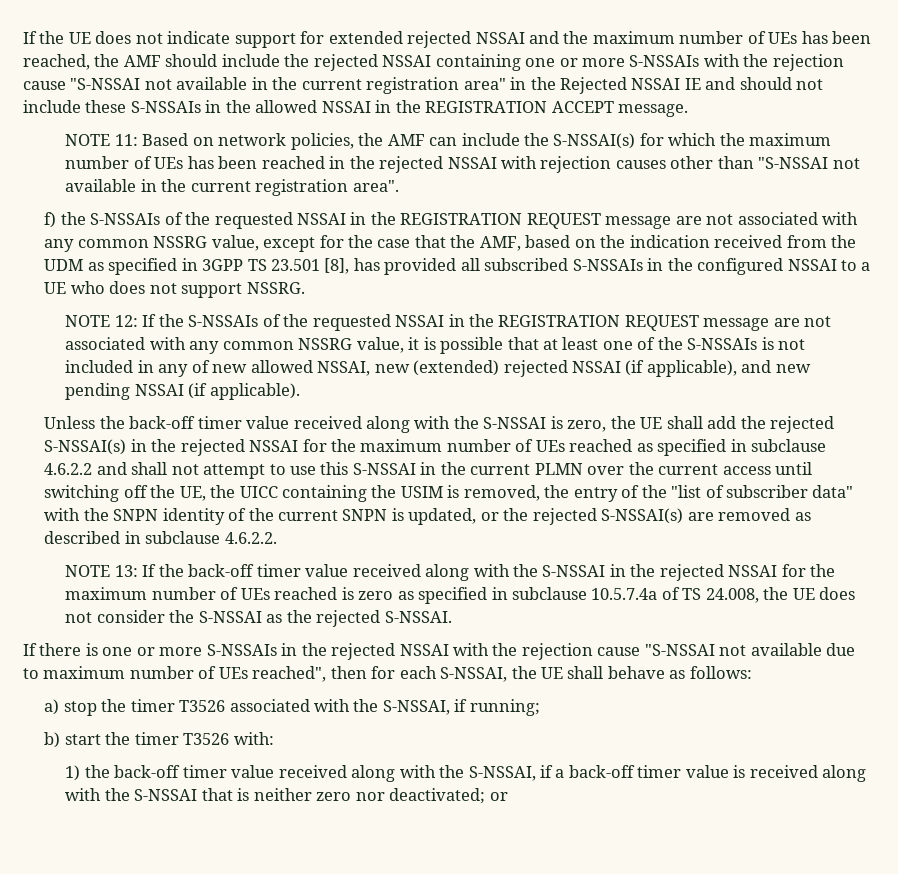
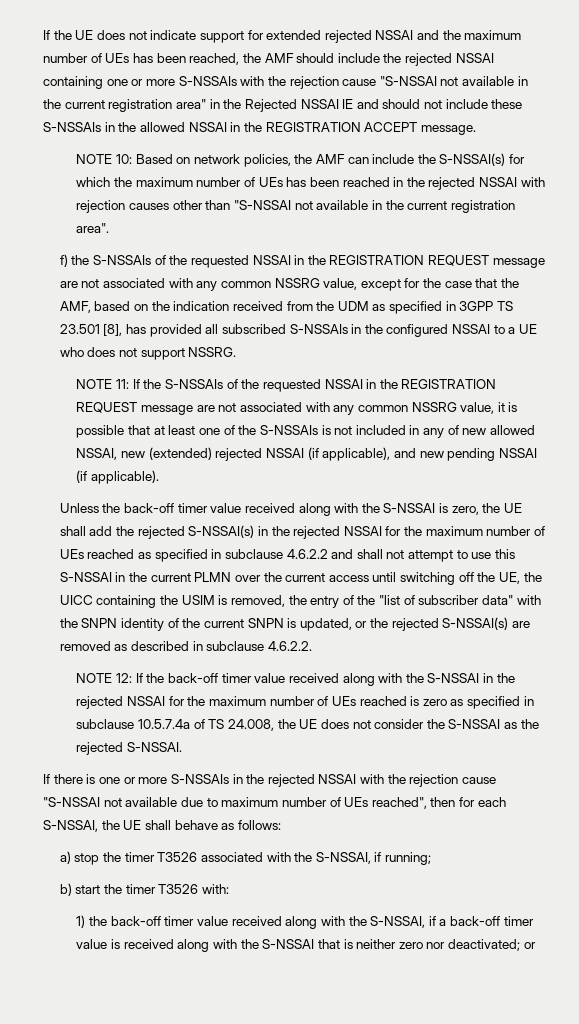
[114,134,138,146] 11: -> [115,154,132,164] 10:
[114,315,138,327] 12: -> [115,379,129,389] 11:
[114,565,138,577] 13: -> [115,673,132,683] 12:

